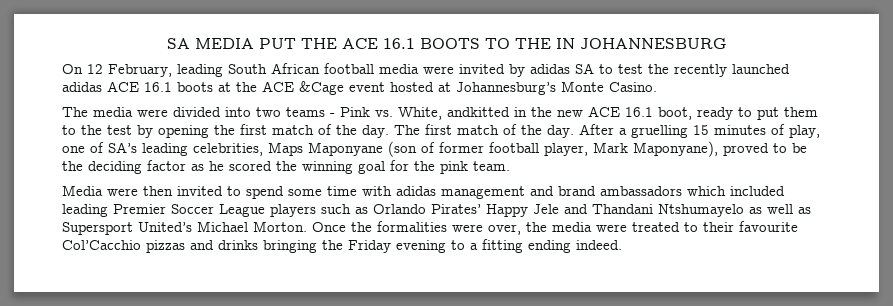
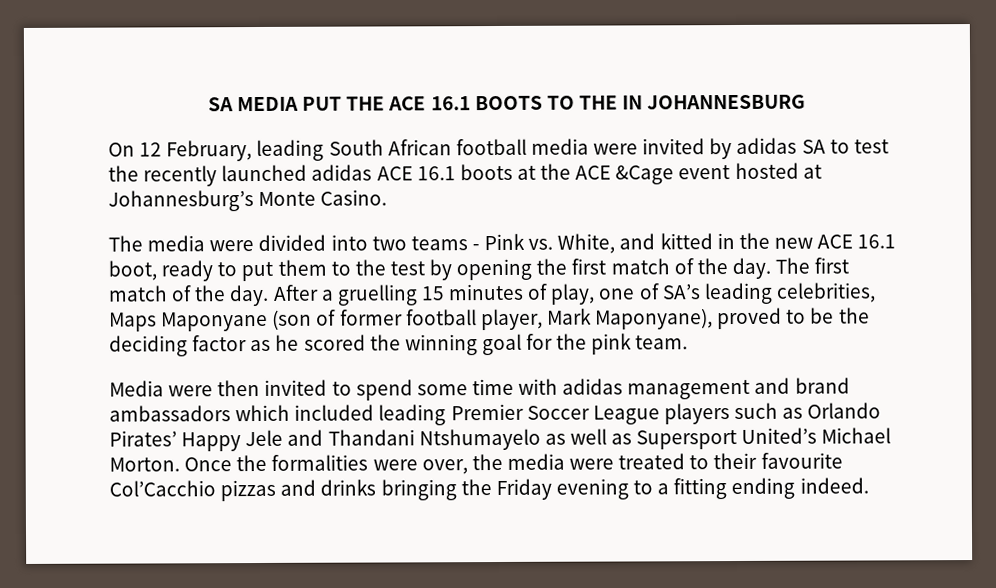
[447,107,510,117] andkitted -> [619,233,713,250] and kitted

